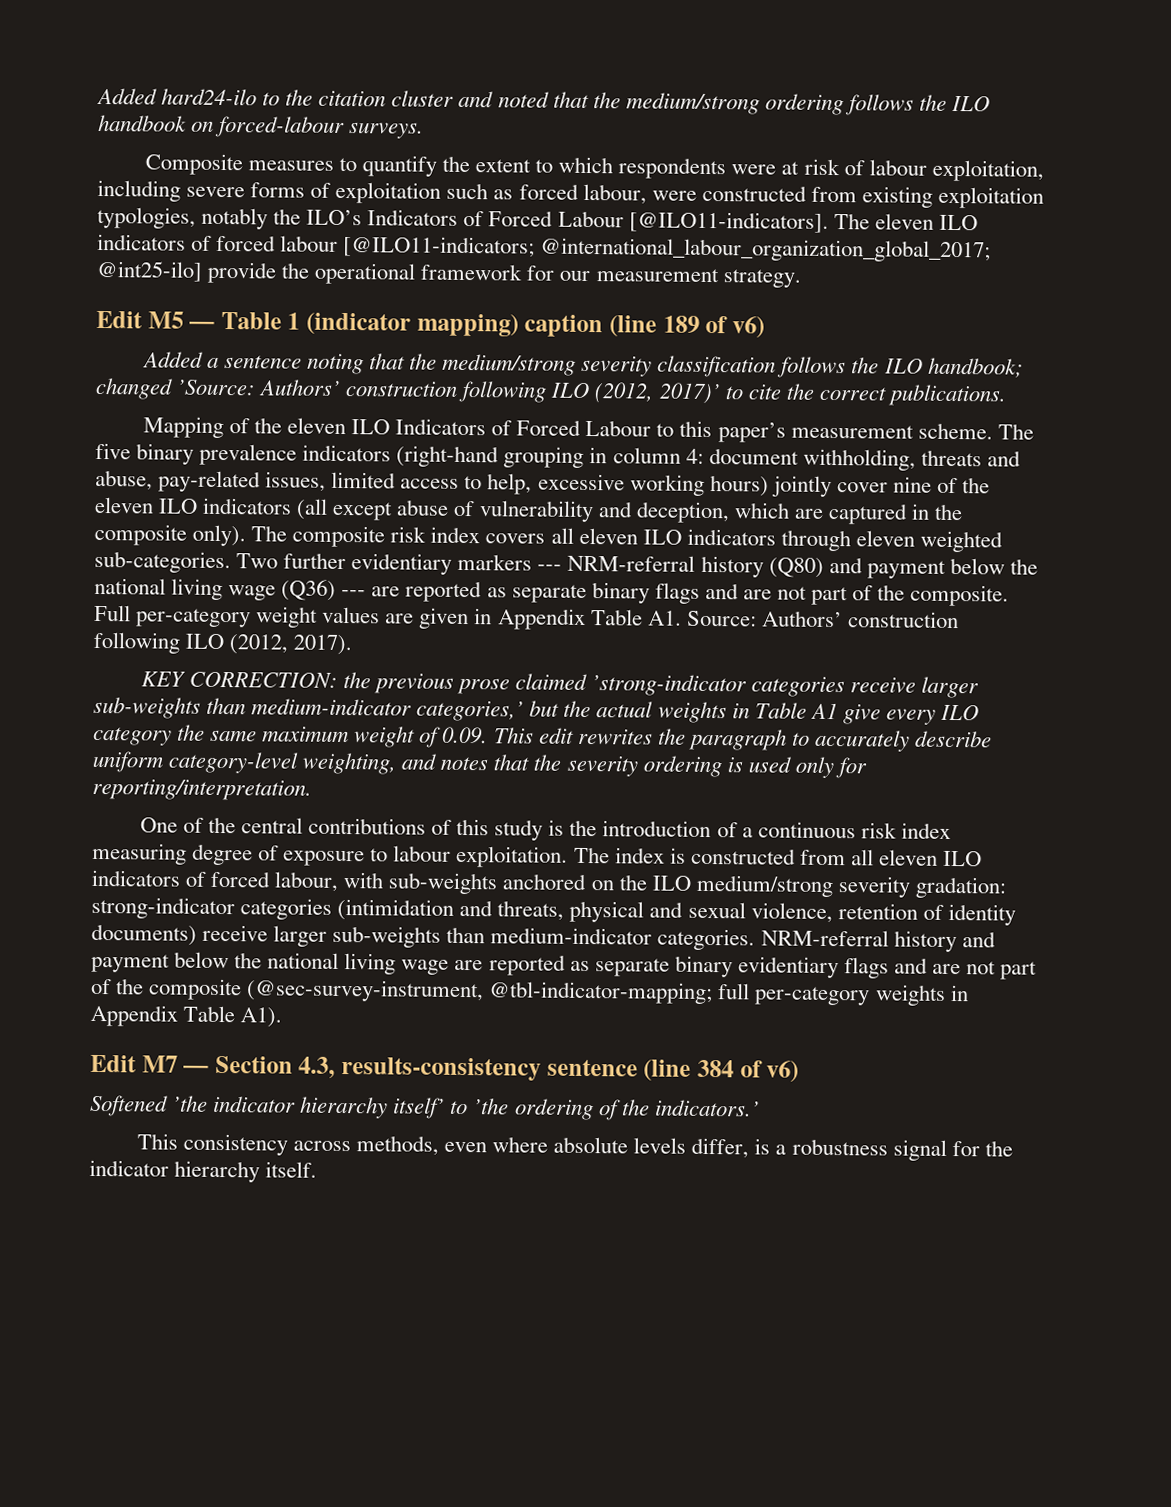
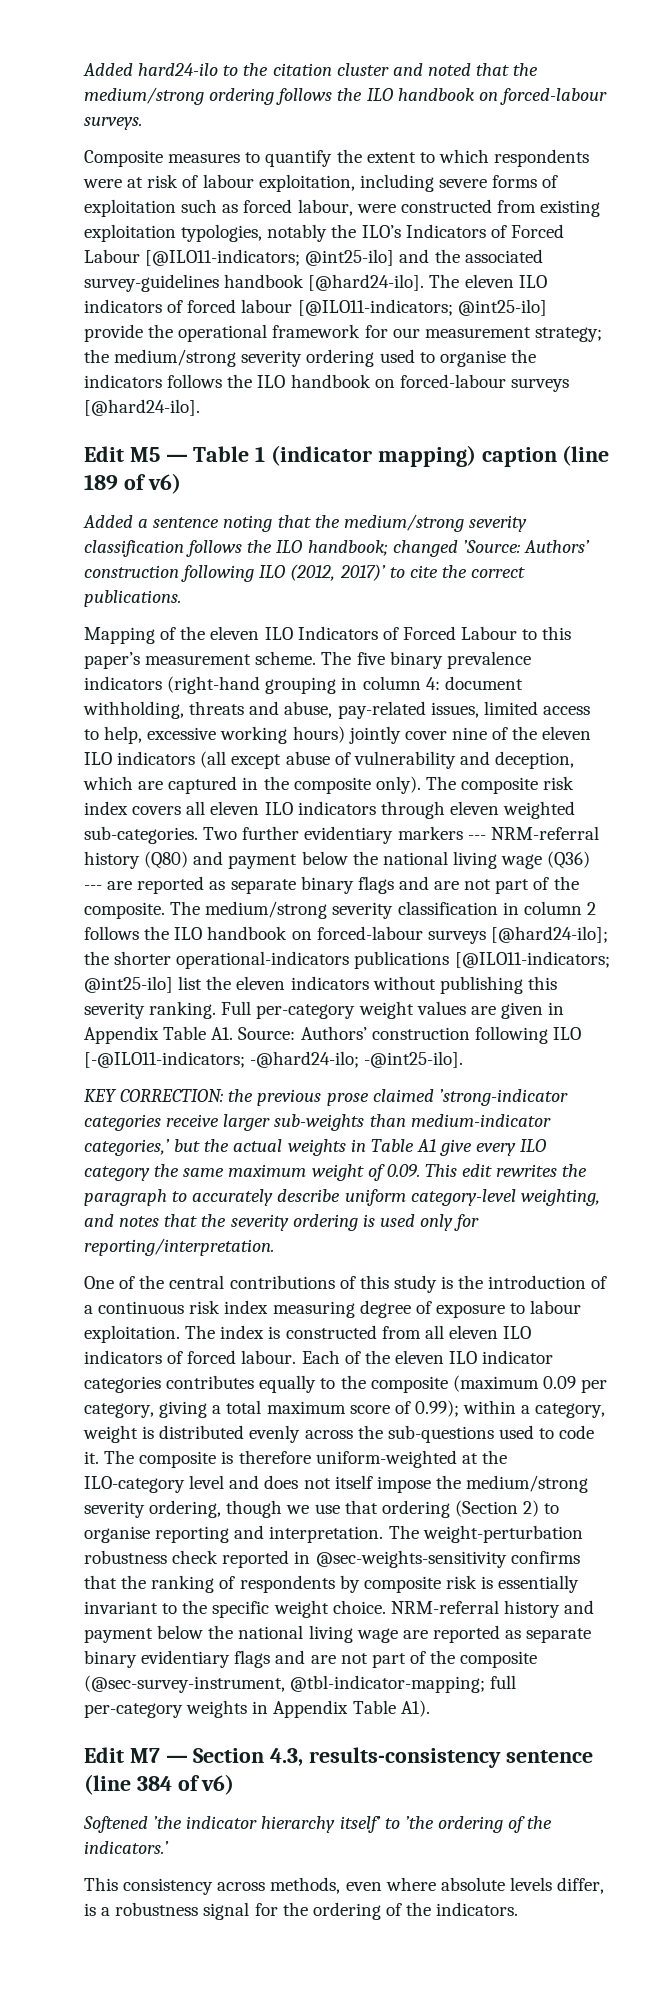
[628,211,829,233] [@ILO11-indicators]. -> [145,249,543,266] [84,274,425,292] [@ILO11-indicators; @int25-ilo] and the associated survey-guidelines handbook [@hard24-ilo].
[540,237,992,263] @international_labour_organization_global_2017; -> (453, 307) none
[722,269,801,288] strategy. -> [534,327,602,342] [84,349,536,367] [84,374,569,392] [84,399,200,416] strategy; the medium/strong severity ordering used to organise the indicators follows the ILO handbook on forced-labour surveys [@hard24-ilo].
(1010, 595) none -> [170,901,596,919] [84,926,608,944] [84,951,610,969] [84,976,557,994] [84,1001,217,1019] The medium/strong severity classification in column 2 follows the ILO handbook on forced-labour surveys [@hard24-ilo]; the shorter operational-indicators publications [@ILO11-indicators; @int25-ilo] list the eleven indicators without publishing this severity ranking.
[229,634,353,656] (2012, 2017). -> [84,1051,464,1068] [-@ILO11-indicators; -@hard24-ilo; -@int25-ilo].
[274,871,1006,899] [91,896,1016,926] [91,923,756,951] labour, with sub-weights anchored on the ILO medium/strong severity gradation: strong-indicator categories (intimidation and threats, physical and sexual violence, retention of identity documents) receive larger sub-weights than medium-indicator categories. -> [241,1350,554,1364] [84,1375,608,1393] [84,1400,606,1418] [83,1425,595,1443] [84,1450,507,1468] [84,1475,589,1493] [84,1500,560,1518] [84,1525,583,1543] [84,1550,580,1568] [84,1575,580,1593] [84,1600,386,1618] labour. Each of the eleven ILO indicator categories contributes equally to the composite (maximum 0.09 per category, giving a total maximum score of 0.99); within a category, weight is distributed evenly across the sub-questions used to code it. The composite is therefore uniform-weighted at the ILO-category level and does not itself impose the medium/strong severity ordering, though we use that ordering (Section 2) to organise reporting and interpretation. The weight-perturbation robustness check reported in @sec-weights-sensitivity confirms that the ranking of respondents by composite risk is essentially invariant to the specific weight choice.
[89,1159,318,1183] indicator hierarchy itself. -> [312,1902,519,1920] ordering of the indicators.

